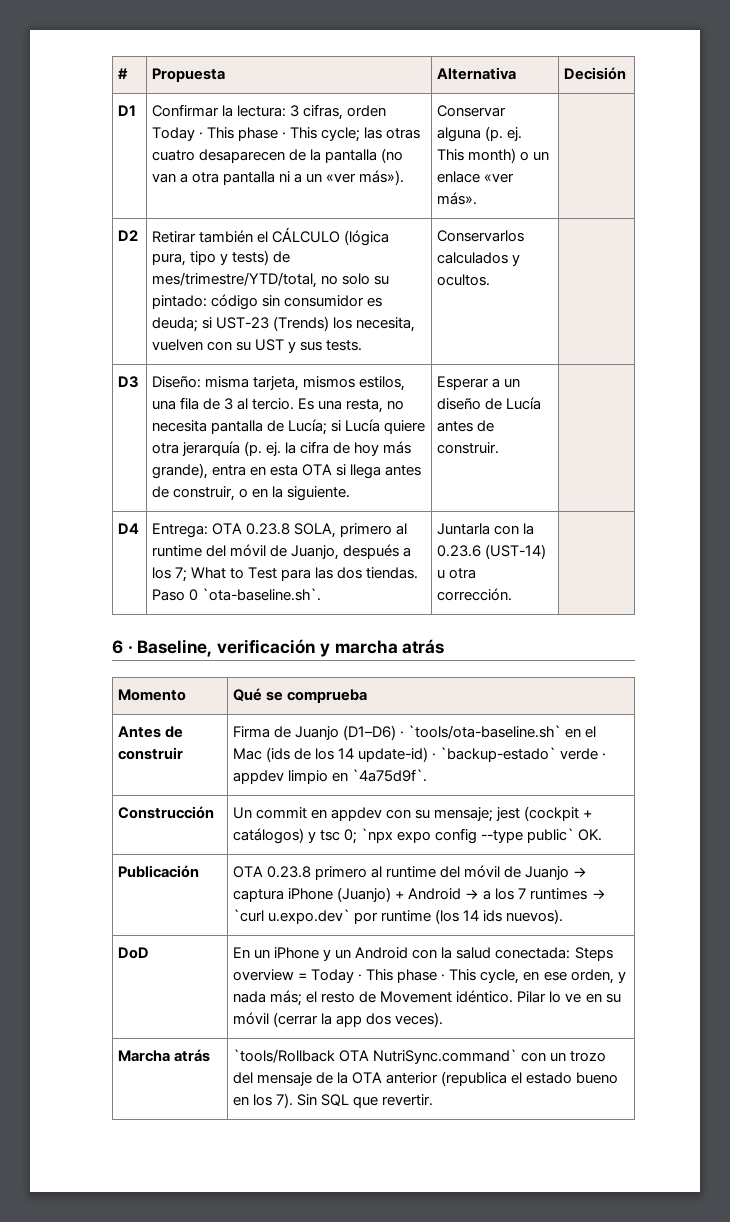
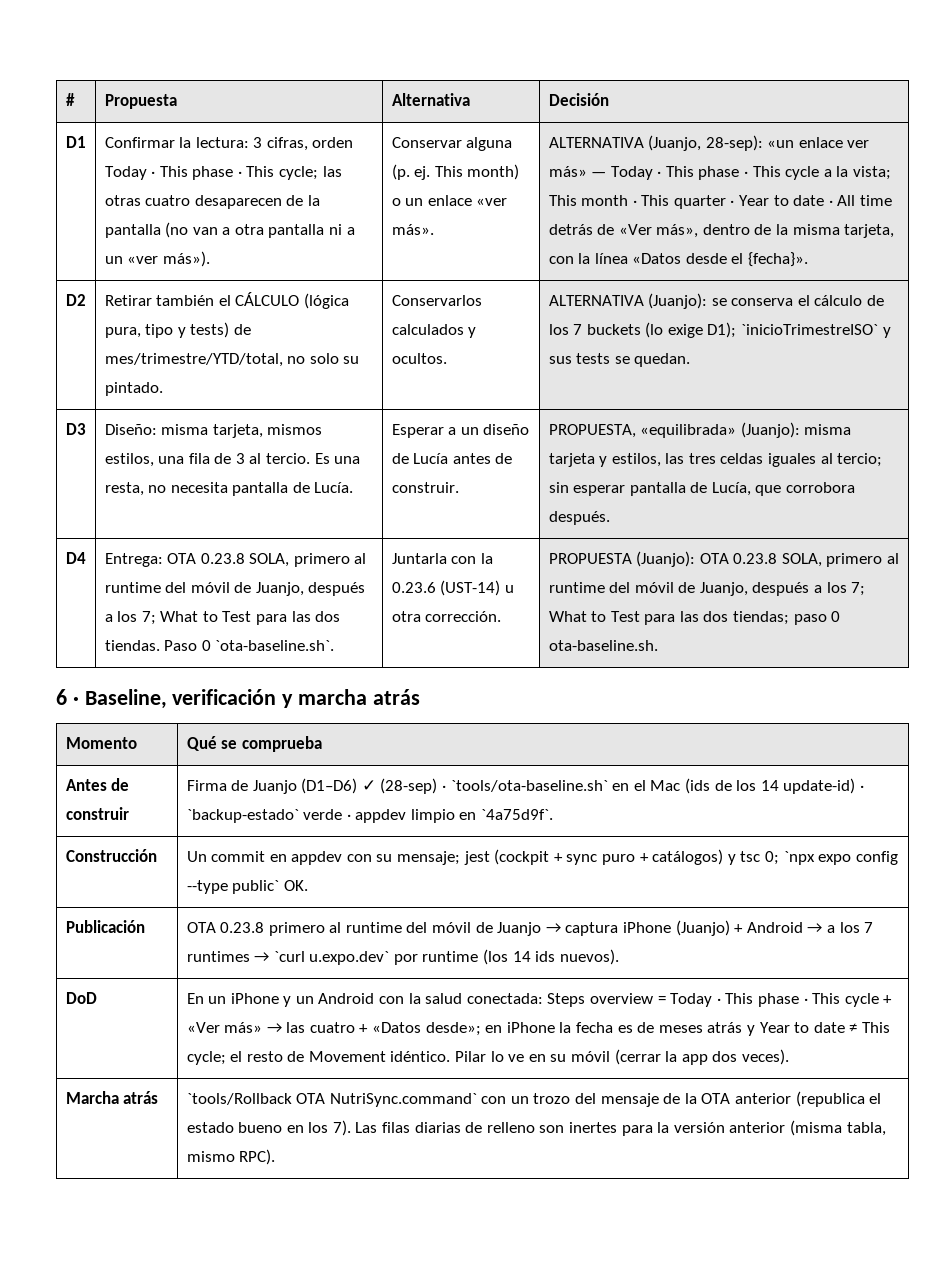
(478, 198) none -> [548,135,870,151] [548,166,891,180] [548,195,892,209] [548,224,895,238] [548,252,809,267] ALTERNATIVA (Juanjo, 28-sep): «un enlace ver más» — Today · This phase · This cycle a la vista; This month · This quarter · Year to date · All time detrás de «Ver más», dentro de la misma tarjeta, con la línea «Datos desde el {fecha}».
[152,294,383,310] [152,316,416,332] [152,339,363,353] [437,230,525,242] [437,252,521,266] [437,274,491,286] pintado: código sin consumidor es deuda; si UST-23 (Trends) los necesita, vuelven con su UST y sus tests. | Conservarlos calculados y ocultos. | -> [104,382,163,396] [391,295,482,306] [391,324,477,338] [391,353,447,364] [548,293,885,309] [548,322,891,338] [548,353,691,367] pintado. | Conservarlos calculados y ocultos. | ALTERNATIVA (Juanjo): se conserva el cálculo de los 7 buckets (lo exige D1); `inicioTrimestreISO` y sus tests se quedan.
[288,419,426,435] [152,441,412,456] [152,463,422,479] [152,486,351,501] Lucía; si Lucía quiere otra jerarquía (p. ej. la cifra de hoy más grande), entra en esta OTA si llega antes de construir, o en la siguiente. -> [314,482,354,493] Lucía.
(500, 448) none -> [548,422,852,438] [548,453,883,467] [548,482,856,496] [548,511,610,525] PROPUESTA, «equilibrada» (Juanjo): misma tarjeta y estilos, las tres celdas iguales al tercio; sin esperar pantalla de Lucía, que corrobora después.
(513, 594) none -> [548,551,900,567] [548,582,866,596] [548,611,841,625] [548,640,658,651] PROPUESTA (Juanjo): OTA 0.23.8 SOLA, primero al runtime del móvil de Juanjo, después a los 7; What to Test para las dos tiendas; paso 0 ota-baseline.sh.
(397, 732) none -> [361,778,438,794] ✓ (28-sep)
(593, 814) none -> [566,853,649,865] sync puro +
[480,969,626,984] [233,990,303,1006] cycle, en ese orden, y nada más; -> [844,993,893,1007] [186,1022,890,1036] [186,1051,226,1065] cycle + «Ver más» → las cuatro + «Datos desde»; en iPhone la fecha es de meses atrás y Year to date ≠ This cycle;
[297,1094,434,1108] Sin SQL que revertir. -> [355,1120,886,1136] [186,1149,276,1165] Las filas diarias de relleno son inertes para la versión anterior (misma tabla, mismo RPC).

